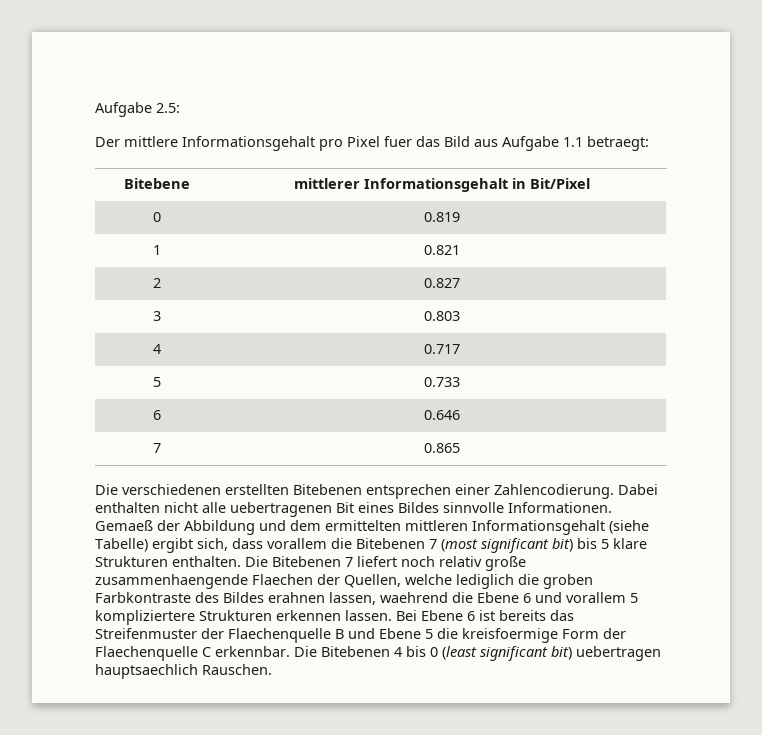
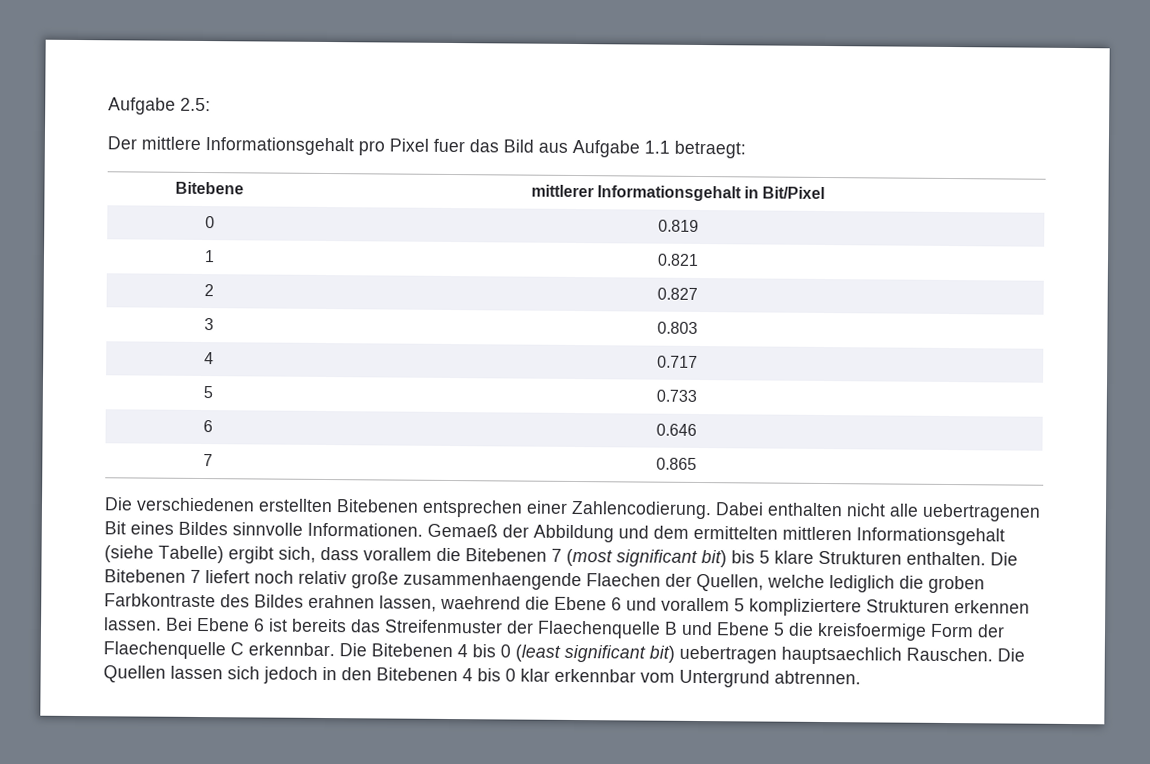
(272, 669) none -> [997,648,1025,662] [103,665,861,688] Die Quellen lassen sich jedoch in den Bitebenen 4 bis 0 klar erkennbar vom Untergrund abtrennen.

